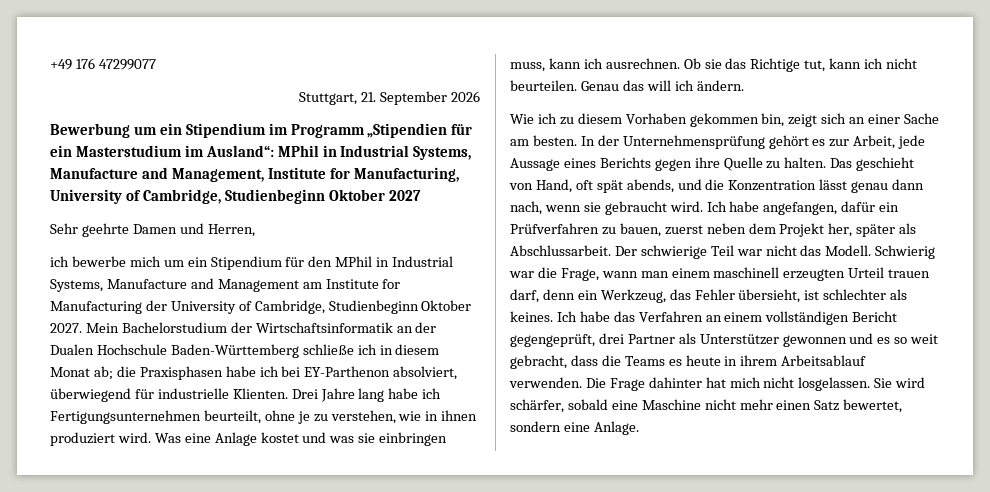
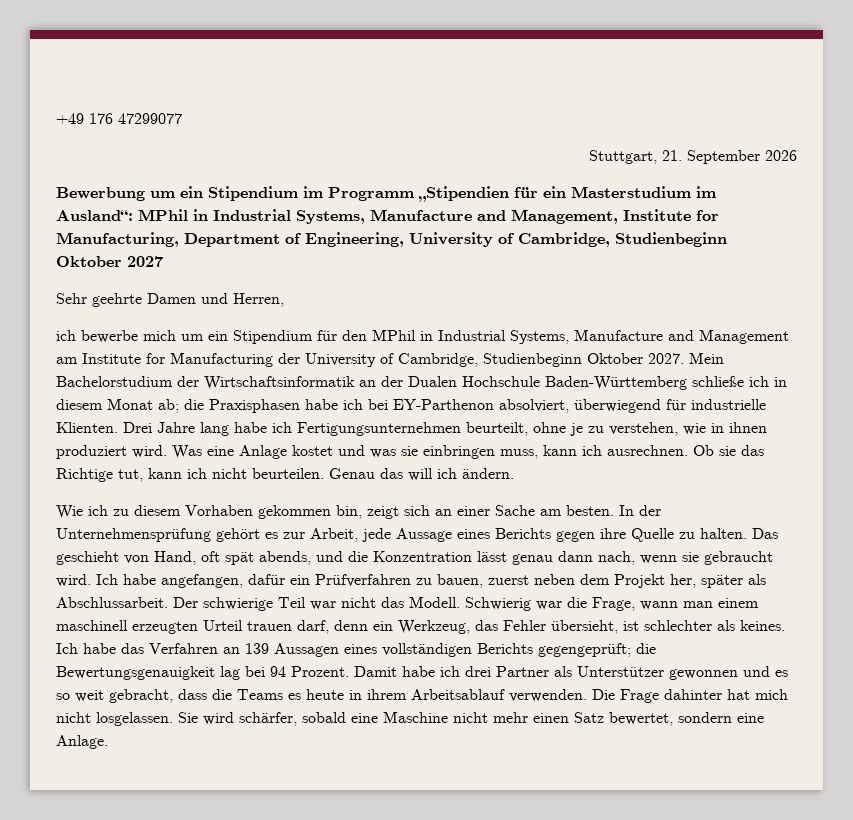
(459, 174) none -> [184,232,404,247] Department of Engineering,
[724,311,898,325] [510,334,595,347] einem vollständigen Bericht gegengeprüft, -> [245,643,656,657] [56,666,460,680] 139 Aussagen eines vollständigen Berichts gegengeprüft; die Bewertungsgenauigkeit lag bei 94 Prozent. Damit habe ich

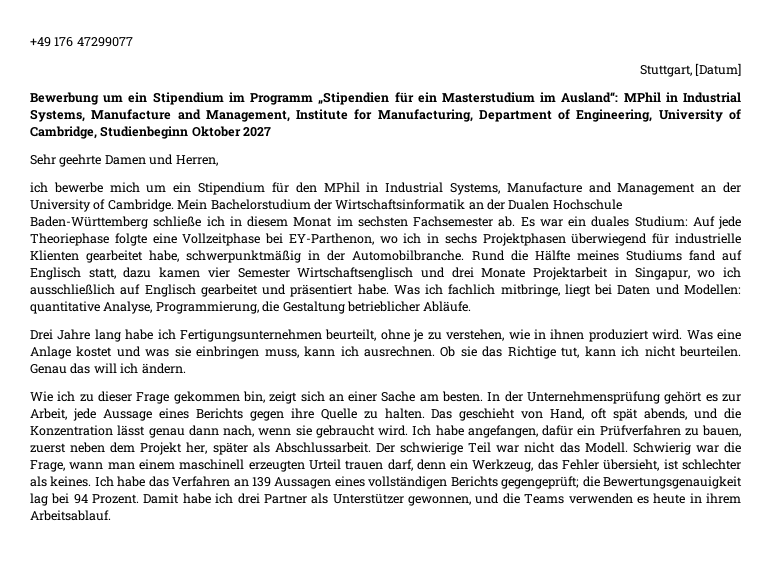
[662,150,797,164] 21. September 2026 -> [695,63,741,76] [Datum]
[56,352,684,367] am Institute for Manufacturing der University of Cambridge, Studienbeginn Oktober 2027. -> [701,182,741,193] [30,199,174,212] an der University of Cambridge.
[158,399,766,413] [56,422,118,433] ab; die Praxisphasen habe ich bei EY-Parthenon absolviert, überwiegend für industrielle Klienten. -> [336,216,741,229] [30,233,741,246] [30,250,743,263] [30,267,741,280] [30,284,741,297] [30,301,472,314] im sechsten Fachsemester ab. Es war ein duales Studium: Auf jede Theoriephase folgte eine Vollzeitphase bei EY-Parthenon, wo ich in sechs Projektphasen überwiegend für industrielle Klienten gearbeitet habe, schwerpunktmäßig in der Automobilbranche. Rund die Hälfte meines Studiums fand auf Englisch statt, dazu kamen vier Semester Wirtschaftsenglisch und drei Monate Projektarbeit in Singapur, wo ich ausschließlich auf Englisch gearbeitet und präsentiert habe. Was ich fachlich mitbringe, liegt bei Daten und Modellen: quantitative Analyse, Programmierung, die Gestaltung betrieblicher Abläufe. //
[134,505,253,516] diesem Vorhaben -> [97,391,170,404] dieser Frage
[669,666,788,680] [56,689,207,703] gewonnen und es so weit gebracht, dass -> [408,493,500,506] gewonnen, und
(283, 694) none -> [568,493,633,504] verwenden
[411,689,788,703] [56,711,764,726] [56,735,108,749] Arbeitsablauf verwenden. Die Frage dahinter hat mich nicht losgelassen. Sie wird schärfer, sobald eine Maschine nicht mehr einen Satz bewertet, sondern eine Anlage. -> [30,510,111,521] Arbeitsablauf.

